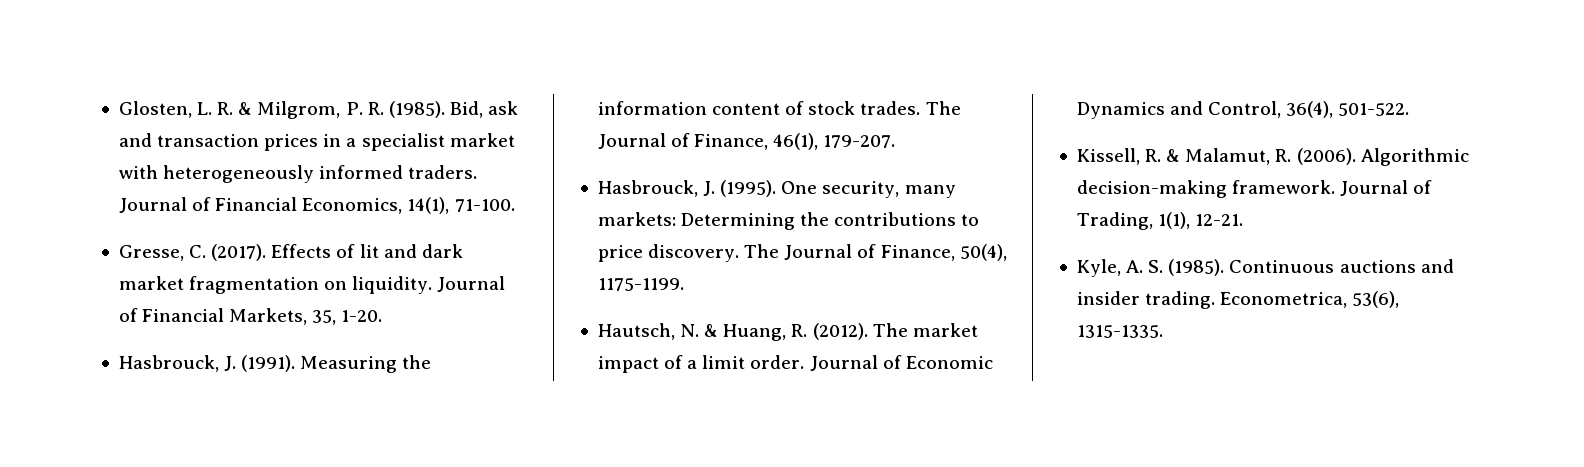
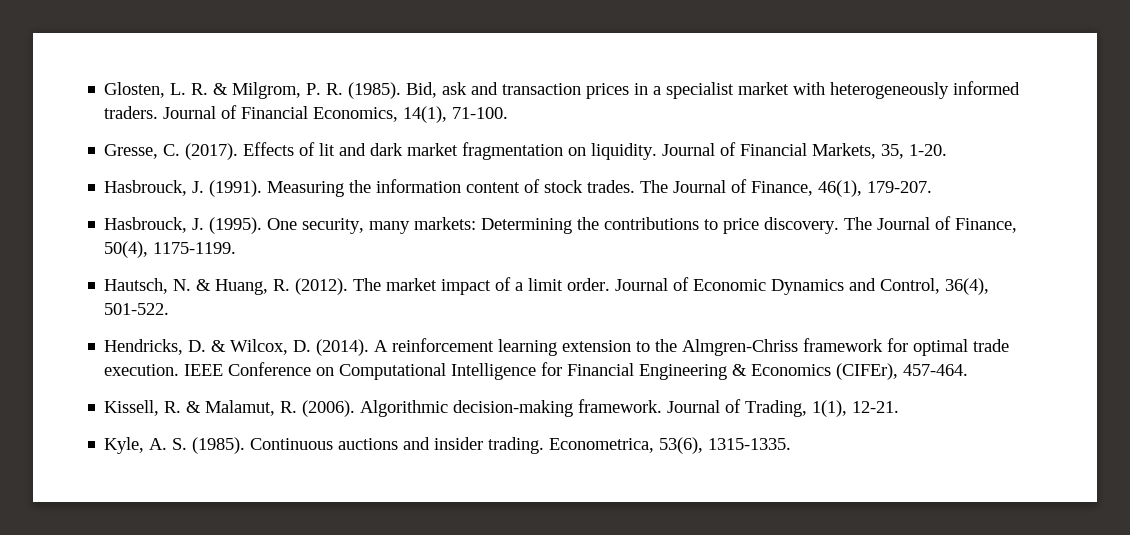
(1410, 109) none -> [104,338,1010,356] [104,362,969,380] // Hendricks, D. & Wilcox, D. (2014). A reinforcement learning extension to the Almgren-Chriss framework for optimal trade execution. IEEE Conference on Computational Intelligence for Financial Engineering & Economics (CIFEr), 457-464.

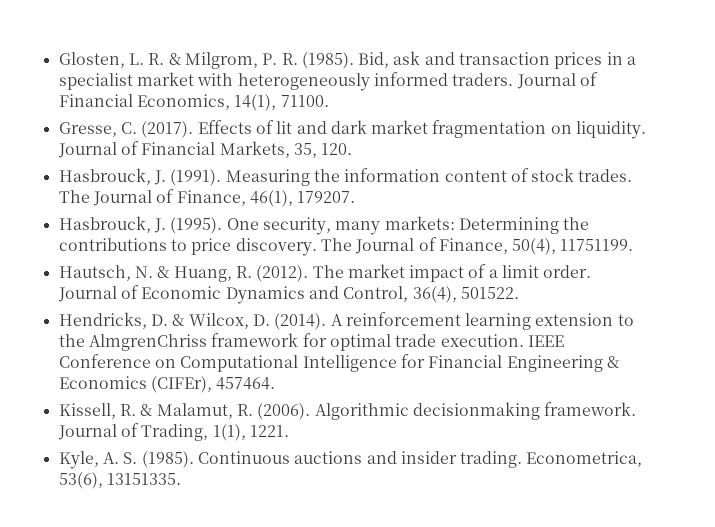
[452,107,509,119] 71-100. -> [280,95,329,107] 71100.
[909,144,948,156] 1-20. -> [321,143,353,155] 120.
[867,181,933,193] 179-207. -> [297,191,356,203] 179207.
[153,242,237,254] 1175-1199. -> [560,239,634,251] 11751199.
[104,303,170,315] 501-522. -> [460,287,519,299] 501522.
[682,339,799,356] Almgren-Chriss -> [88,334,207,351] AlmgrenChriss
[903,364,969,376] 457-464. -> [216,377,276,390] 457464.
[453,400,574,417] decision-making -> [412,402,540,420] decisionmaking
[852,401,900,413] 12-21. -> [249,425,289,437] 1221.
[708,438,792,450] 1315-1335. -> [106,473,181,485] 13151335.

